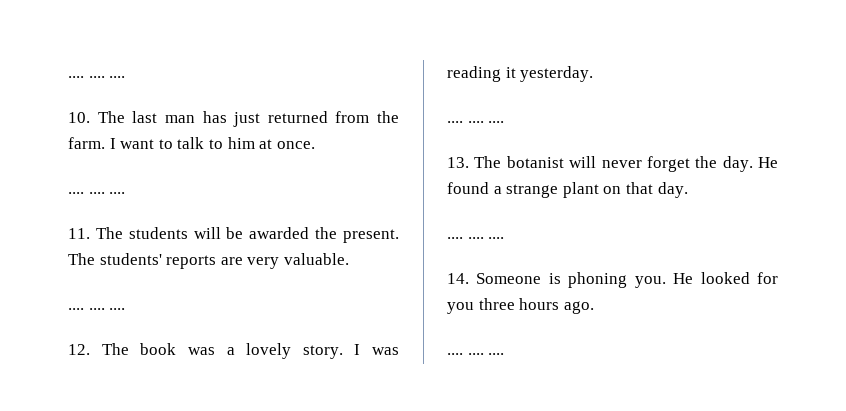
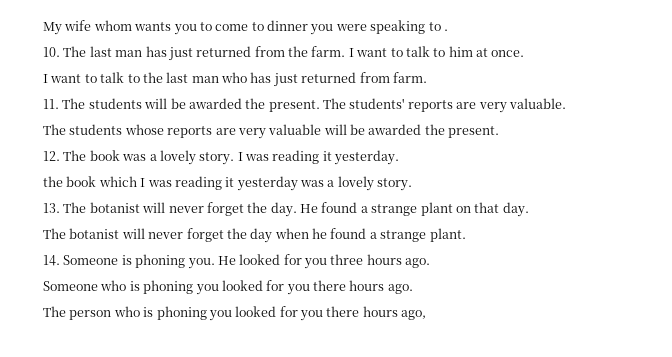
[68,76,126,78] .... .... .... -> [43,20,448,35] My wife whom wants you to come to dinner you were speaking to .
[68,192,126,194] .... .... .... -> [43,72,427,87] I want to talk to the last man who has just returned from farm.
[68,308,126,310] .... .... .... -> [43,124,500,139] The students whose reports are very valuable will be awarded the present.
[447,121,505,123] .... .... .... -> [43,176,413,191] the book which I was reading it yesterday was a lovely story.
[447,237,505,239] .... .... .... -> [43,228,466,243] The botanist will never forget the day when he found a strange plant.
[447,353,505,355] .... .... .... -> [43,280,413,295] [43,306,427,321] Someone who is phoning you looked for you there hours ago. // The person who is phoning you looked for you there hours ago,

